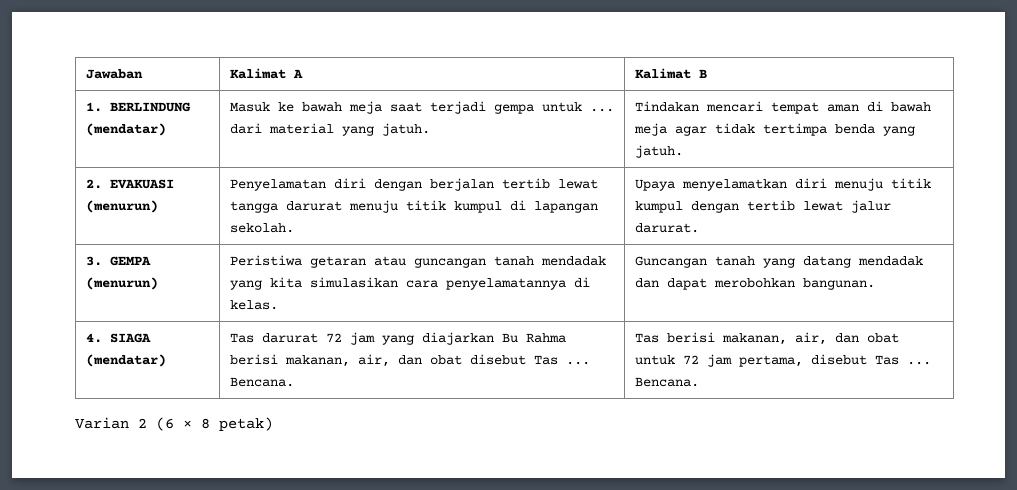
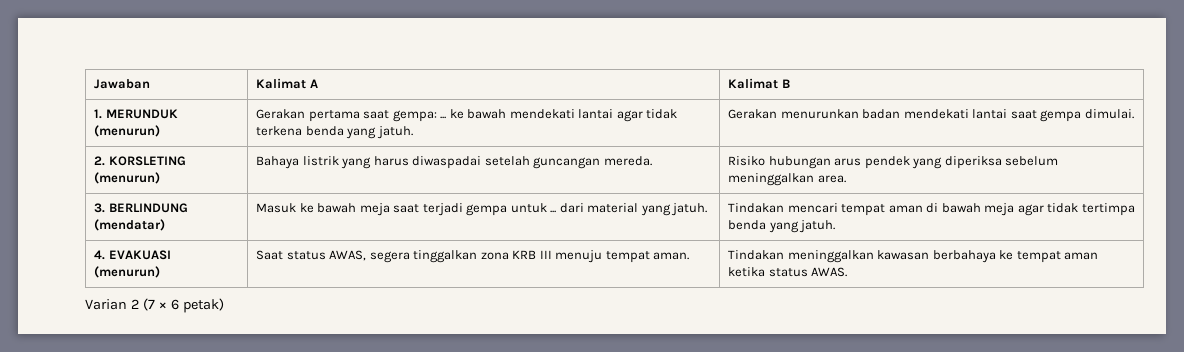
(102, 107) none -> [105,109,178,119] [94,125,161,137] [256,109,678,122] [256,126,413,139] [728,109,1134,122] [94,156,186,166] [94,172,161,184] [256,156,652,169] [728,156,1059,169] [728,173,846,186] [94,203,106,213] MERUNDUK (menurun) | Gerakan pertama saat gempa: ... ke bawah mendekati lantai agar tidak terkena benda yang jatuh. | Gerakan menurunkan badan mendekati lantai saat gempa dimulai. // 2. KORSLETING (menurun) | Bahaya listrik yang harus diwaspadai setelah guncangan mereda. | Risiko hubungan arus pendek yang diperiksa sebelum meninggalkan area. // 3.
[85,179,102,189] 2. -> [94,250,106,260] 4.
[229,178,598,191] [229,200,598,213] [229,223,294,233] [634,178,931,191] [634,200,891,213] [634,223,699,233] [85,256,151,266] [85,277,158,290] [229,255,606,268] [229,277,590,290] [229,300,278,310] [634,256,923,268] [634,278,875,290] [85,333,151,343] [85,354,166,367] [229,332,566,345] [229,354,590,367] [229,377,294,387] [634,332,899,345] [634,354,931,367] [634,377,699,387] Penyelamatan diri dengan berjalan tertib lewat tangga darurat menuju titik kumpul di lapangan sekolah. | Upaya menyelamatkan diri menuju titik kumpul dengan tertib lewat jalur darurat. // 3. GEMPA (menurun) | Peristiwa getaran atau guncangan tanah mendadak yang kita simulasikan cara penyelamatannya di kelas. | Guncangan tanah yang datang mendadak dan dapat merobohkan bangunan. // 4. SIAGA (mendatar) | Tas darurat 72 jam yang diajarkan Bu Rahma berisi makanan, air, dan obat disebut Tas ... Bencana. | Tas berisi makanan, air, dan obat untuk 72 jam pertama, disebut Tas ... Bencana. -> [256,250,690,263] [728,250,1099,263] [728,267,848,277] Saat status AWAS, segera tinggalkan zona KRB III menuju tempat aman. | Tindakan meninggalkan kawasan berbahaya ke tempat aman ketika status AWAS.
[156,417,210,431] (6 × 8 -> [142,298,179,311] (7 × 6

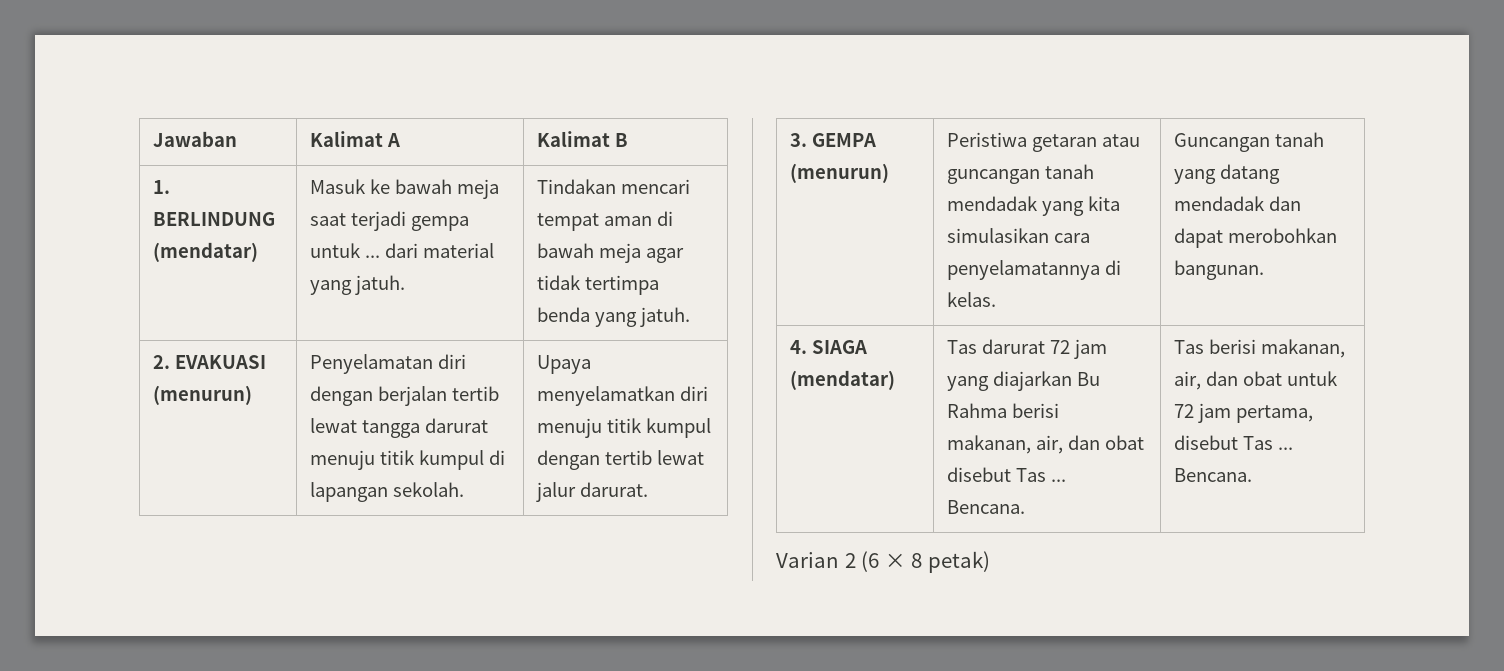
[105,109,178,119] [94,125,161,137] [256,109,678,122] [256,126,413,139] [728,109,1134,122] [94,156,186,166] [94,172,161,184] [256,156,652,169] [728,156,1059,169] [728,173,846,186] [94,203,106,213] MERUNDUK (menurun) | Gerakan pertama saat gempa: ... ke bawah mendekati lantai agar tidak terkena benda yang jatuh. | Gerakan menurunkan badan mendekati lantai saat gempa dimulai. // 2. KORSLETING (menurun) | Bahaya listrik yang harus diwaspadai setelah guncangan mereda. | Risiko hubungan arus pendek yang diperiksa sebelum meninggalkan area. // 3. -> (170, 187) none
[94,250,106,260] 4. -> [152,355,170,369] 2.
[256,250,690,263] [728,250,1099,263] [728,267,848,277] Saat status AWAS, segera tinggalkan zona KRB III menuju tempat aman. | Tindakan meninggalkan kawasan berbahaya ke tempat aman ketika status AWAS. -> [309,354,466,374] [309,386,499,406] [309,418,488,438] [309,450,505,470] [309,482,464,502] [536,355,591,374] [536,386,708,406] [536,418,711,438] [536,450,704,470] [535,482,648,502] [789,133,876,147] [789,163,889,183] [946,132,1140,152] [946,164,1094,184] [946,196,1120,216] [946,228,1090,243] [946,260,1121,280] [946,292,996,307] [1173,132,1324,152] [1173,164,1280,184] [1173,196,1301,211] [1173,228,1337,248] [1173,260,1264,280] [789,340,867,354] [789,370,895,390] [946,339,1107,359] [946,371,1100,391] [946,403,1059,418] [946,435,1144,454] [946,467,1066,482] [946,500,1025,514] [1173,339,1345,358] [1173,371,1338,390] [1173,403,1313,423] [1173,435,1293,450] [1173,468,1252,482] Penyelamatan diri dengan berjalan tertib lewat tangga darurat menuju titik kumpul di lapangan sekolah. | Upaya menyelamatkan diri menuju titik kumpul dengan tertib lewat jalur darurat. // 3. GEMPA (menurun) | Peristiwa getaran atau guncangan tanah mendadak yang kita simulasikan cara penyelamatannya di kelas. | Guncangan tanah yang datang mendadak dan dapat merobohkan bangunan. // 4. SIAGA (mendatar) | Tas darurat 72 jam yang diajarkan Bu Rahma berisi makanan, air, dan obat disebut Tas ... Bencana. | Tas berisi makanan, air, dan obat untuk 72 jam pertama, disebut Tas ... Bencana.
[142,298,179,311] (7 × 6 -> [861,551,923,572] (6 × 8

